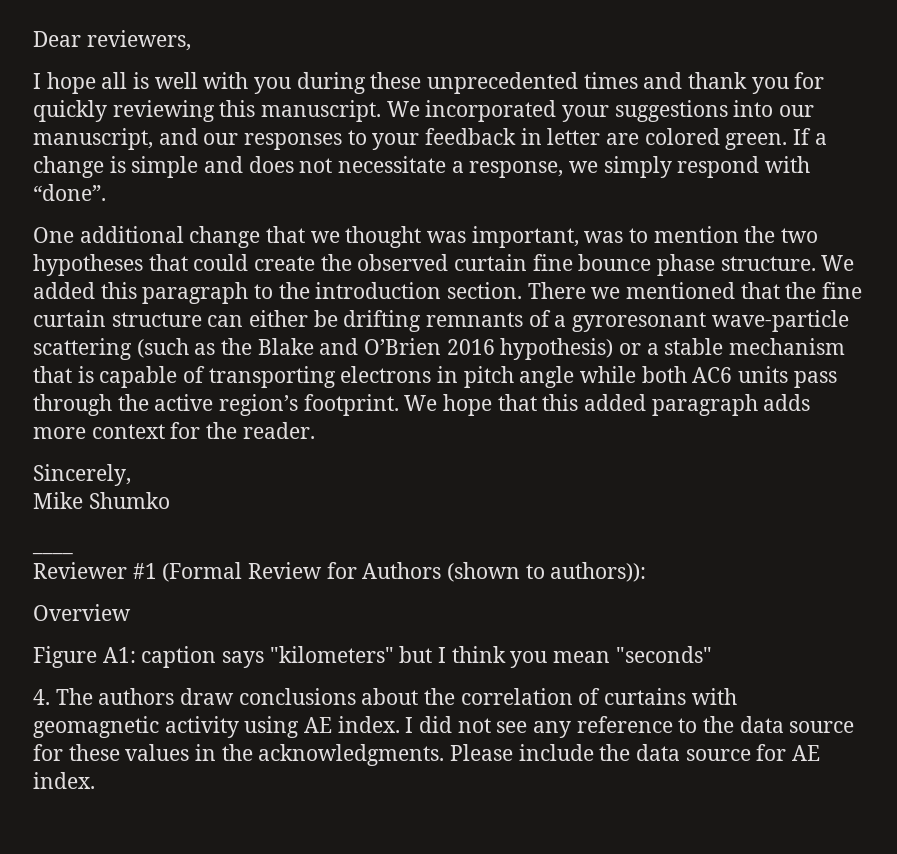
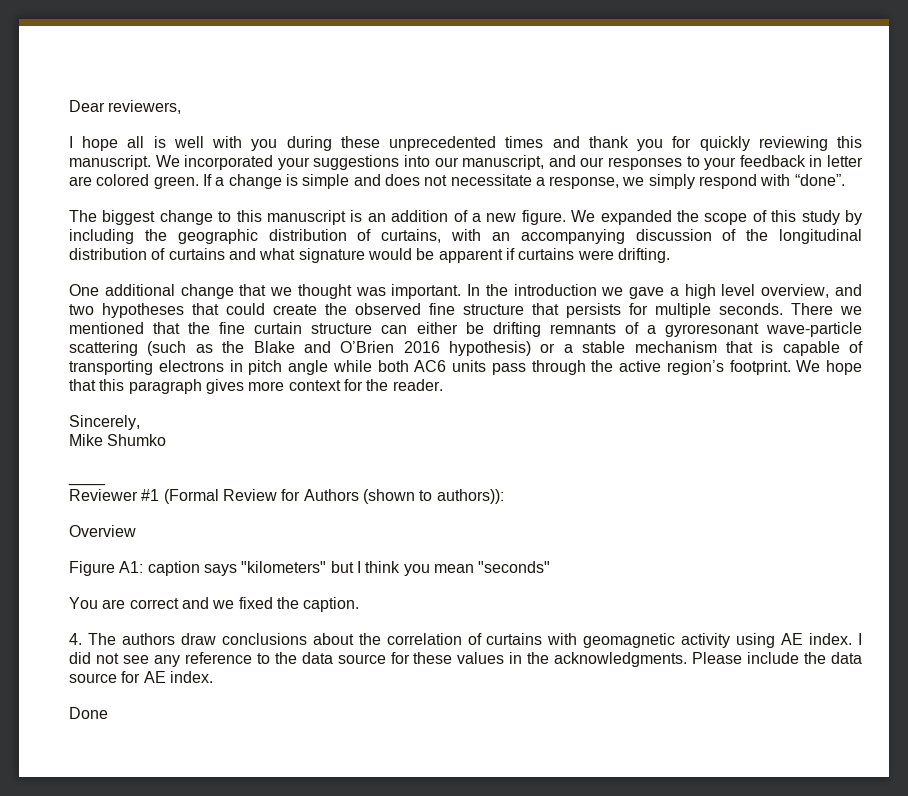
(106, 192) none -> [69,210,862,225] [69,229,862,244] [69,248,670,263] // The biggest change to this manuscript is an addition of a new figure. We expanded the scope of this study by including the geographic distribution of curtains, with an accompanying discussion of the longitudinal distribution of curtains and what signature would be apparent if curtains were drifting.
[471,226,776,248] important, was to mention the -> [391,284,862,299] important. In the introduction we gave a high level overview, and
[454,254,855,276] [33,282,523,304] curtain fine bounce phase structure. We added this paragraph to the introduction section. -> [429,303,783,318] fine structure that persists for multiple seconds.
[584,394,811,416] added paragraph adds -> [128,379,244,394] paragraph gives
(712, 654) none -> [69,597,360,612] // You are correct and we fixed the caption.
(95, 780) none -> [69,707,108,719] // Done

